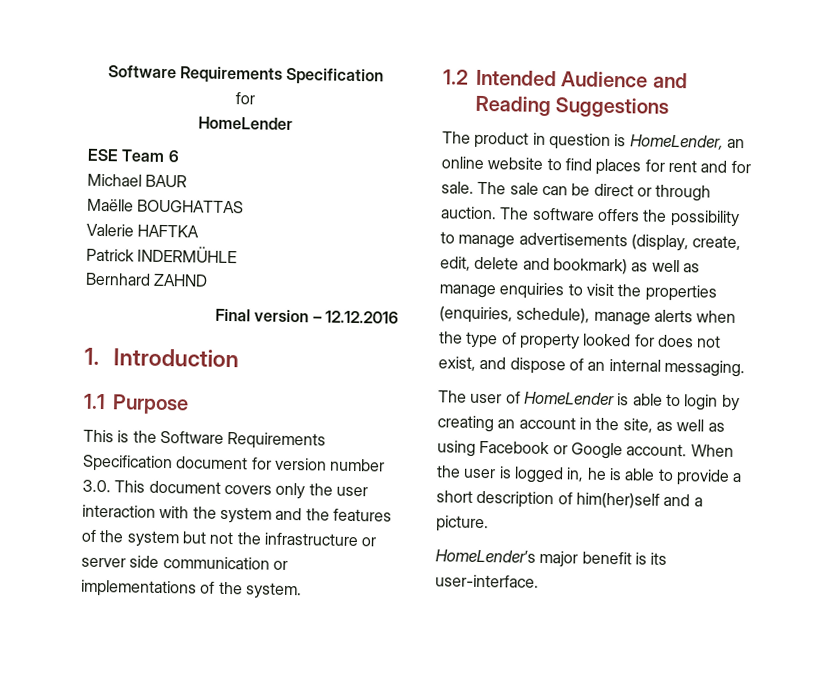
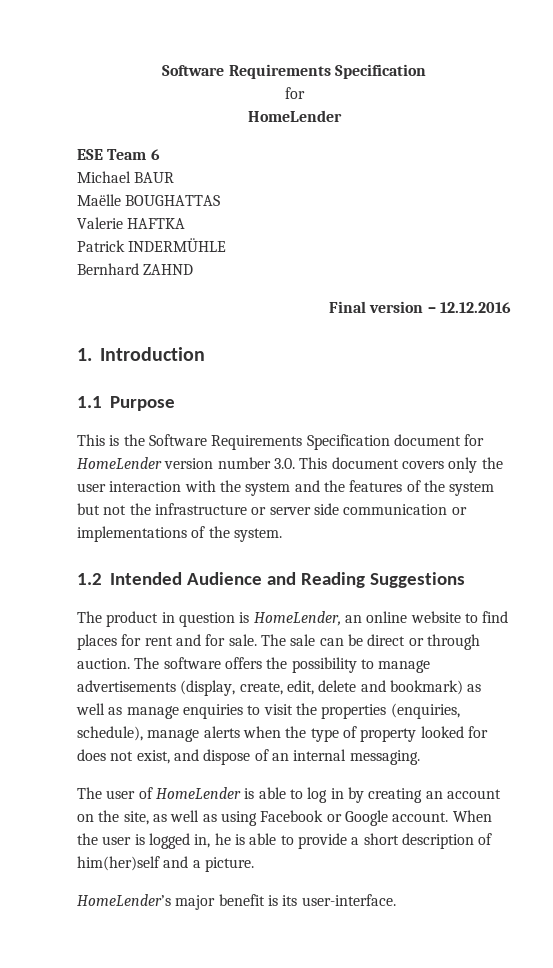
(272, 463) none -> [77,457,162,469] HomeLender
[684,394,719,411] login -> [307,787,344,803] log in
[578,417,592,430] in -> [77,814,94,822] on

